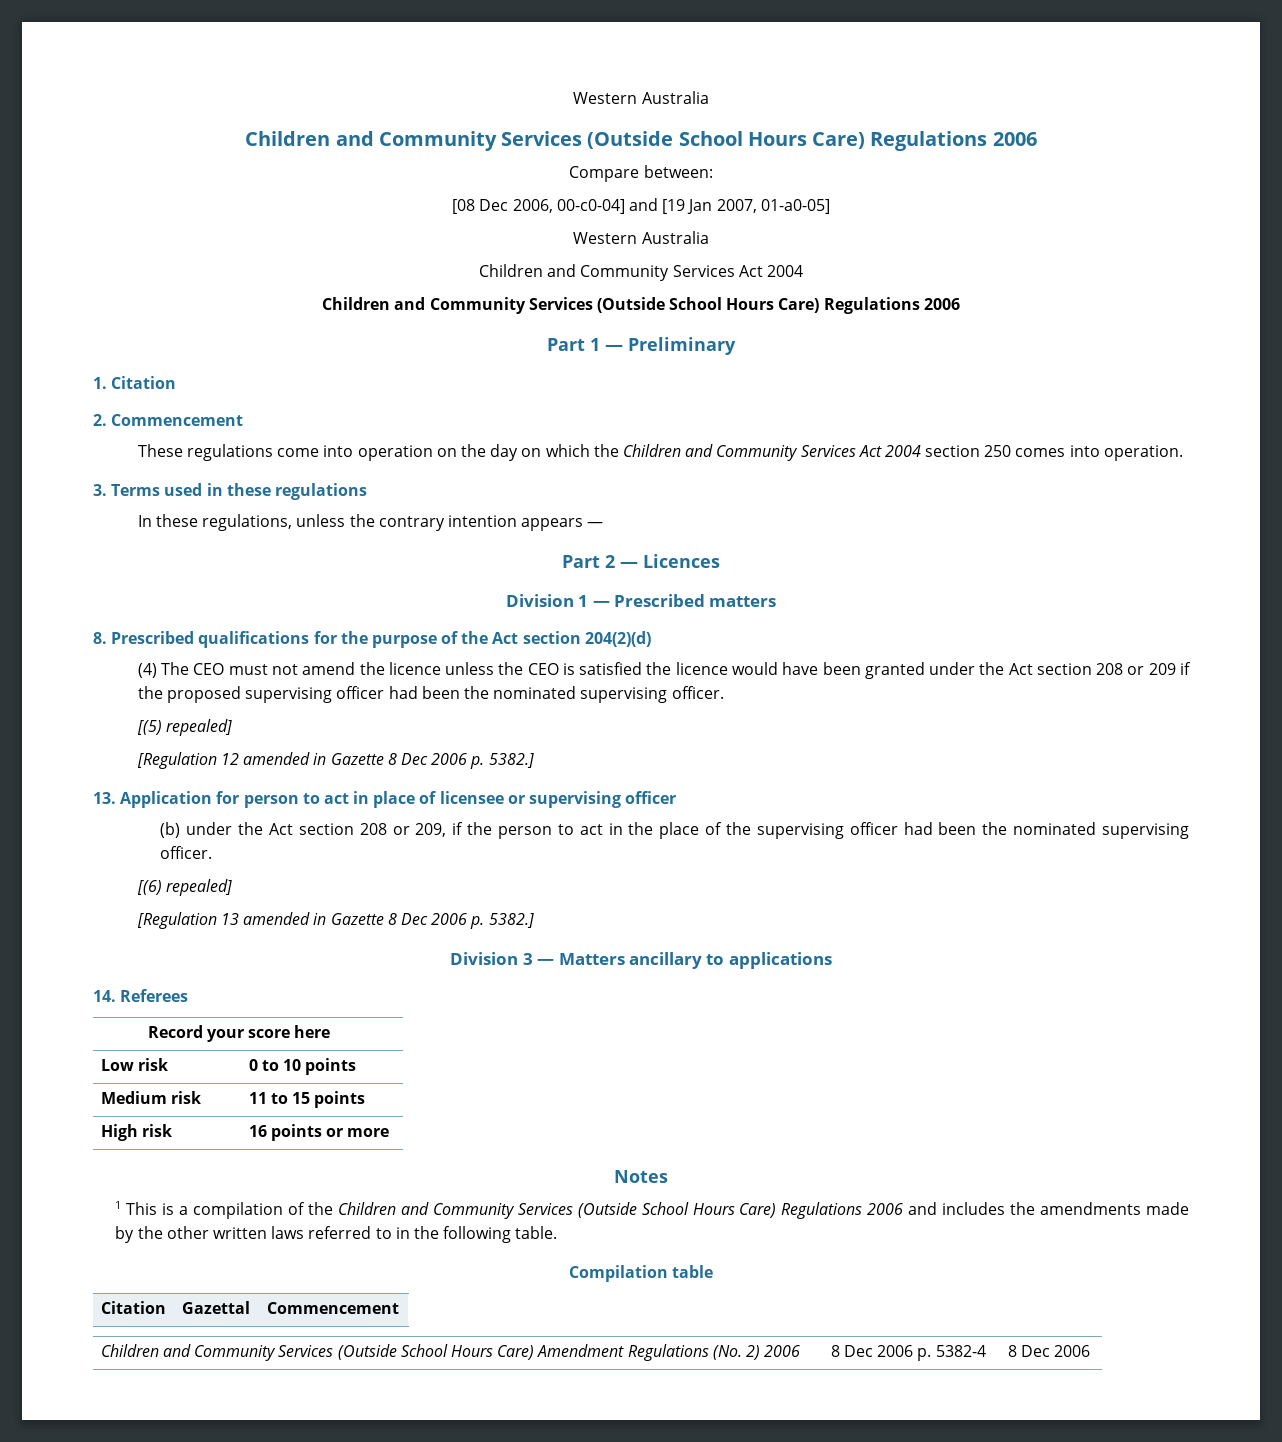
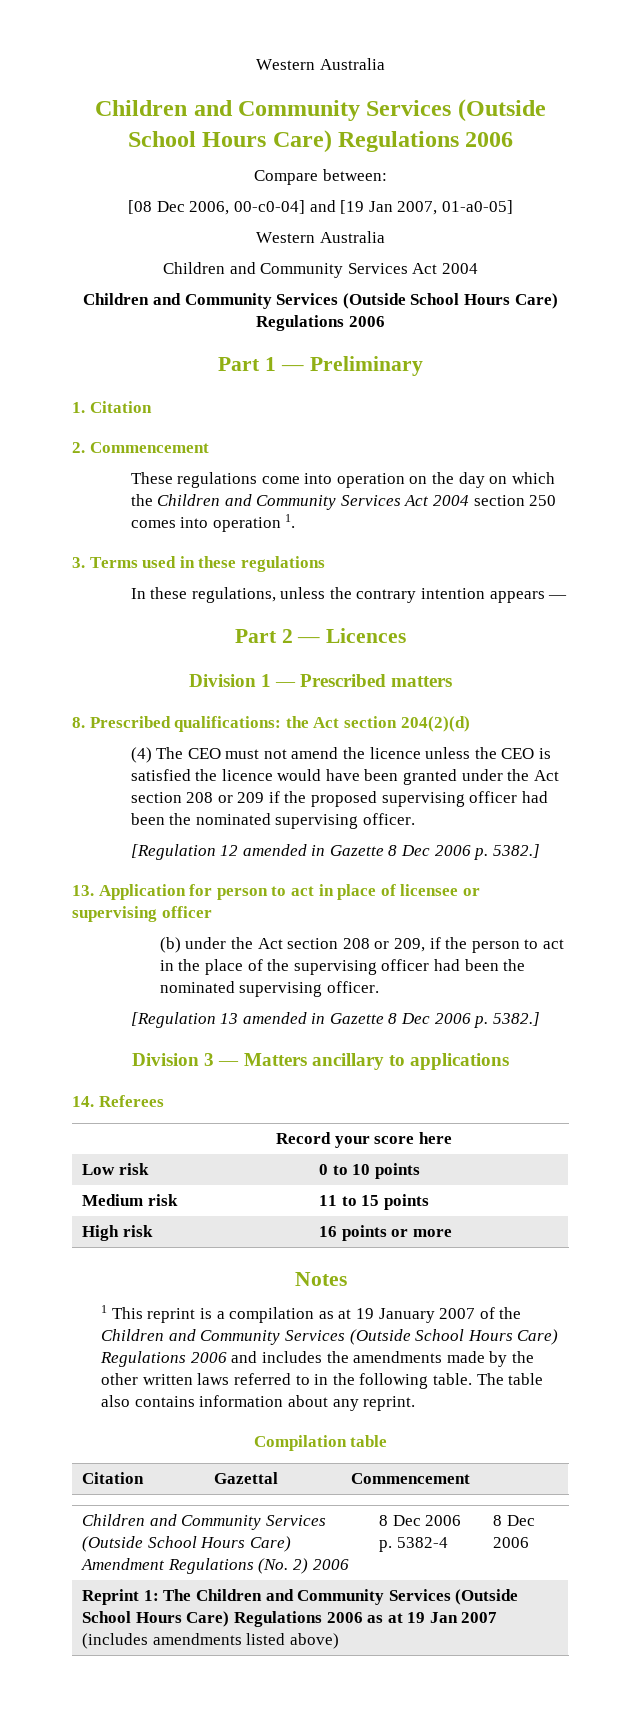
[1103,445,1183,461] operation. -> [212,514,296,532] operation 1.
[198,631,459,648] qualifications for the purpose of -> [174,716,282,732] qualifications:
[136,719,233,736] // [(5) repealed] -> (415, 819) none
[136,879,233,896] // [(6) repealed] -> (379, 987) none
(158, 1208) none -> [147,1308,196,1323] reprint
(284, 1210) none -> [318,1308,476,1323] as at 19 January 2007
(558, 1232) none -> [476,1373,544,1385] [101,1395,416,1411] The table also contains information about any reprint.
(1091, 1351) none -> [82,1589,519,1605] [82,1611,498,1627] [82,1633,339,1649] // Reprint 1: The Children and Community Services (Outside School Hours Care) Regulations 2006 as at 19 Jan 2007 (includes amendments listed above)

